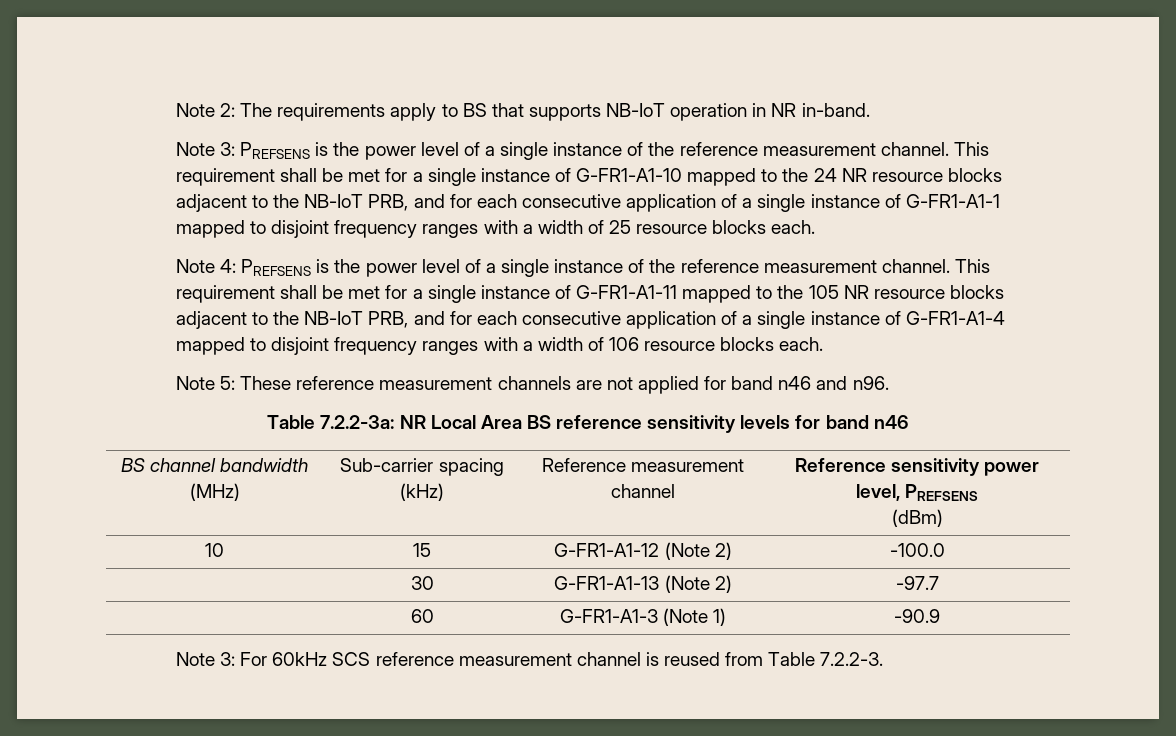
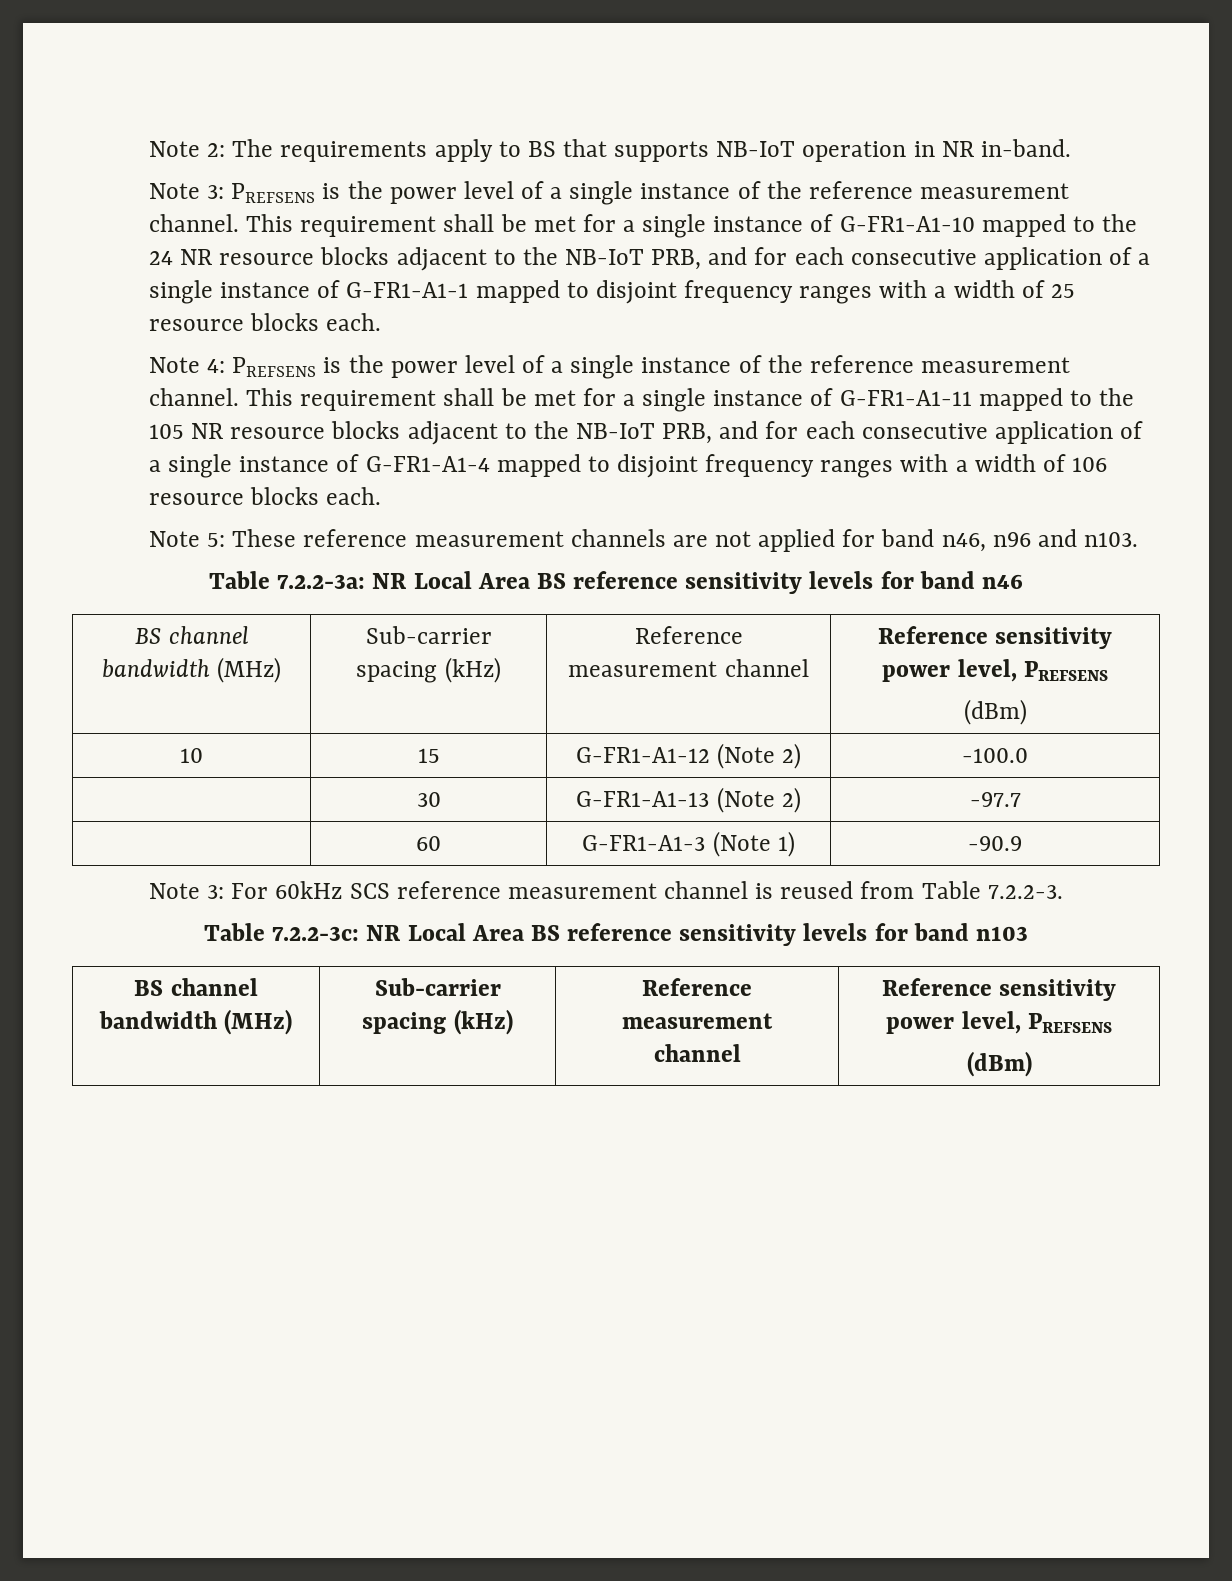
[778,376,889,390] n46 and n96. -> [941,529,1139,552] n46, n96 and n103.
(884, 659) none -> [204,923,1028,946] [134,978,258,996] [98,1009,293,1035] [374,978,501,996] [362,1009,513,1035] [642,978,752,996] [622,1013,773,1029] [653,1044,741,1062] [881,978,1117,1001] [886,1011,1112,1034] [966,1051,1032,1077] // Table 7.2.2-3c: NR Local Area BS reference sensitivity levels for band n103 // BS channel bandwidth (MHz) | Sub-carrier spacing (kHz) | Reference measurement channel | Reference sensitivity power level, PREFSENS // (dBm)

